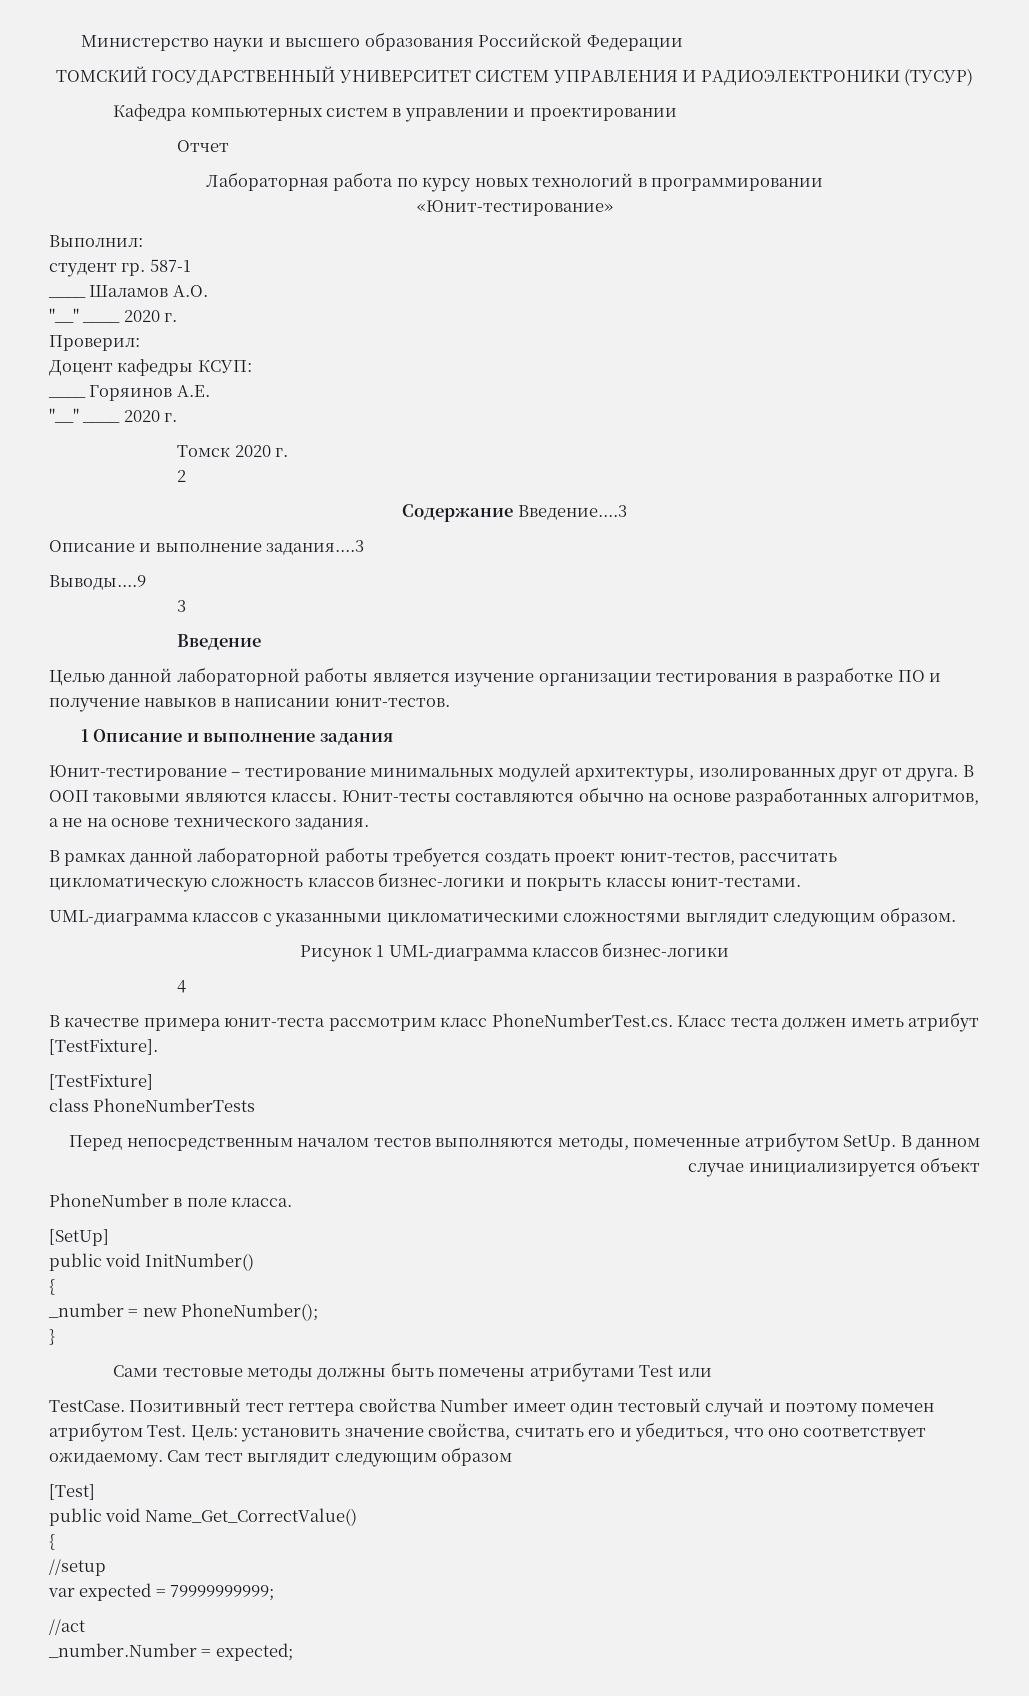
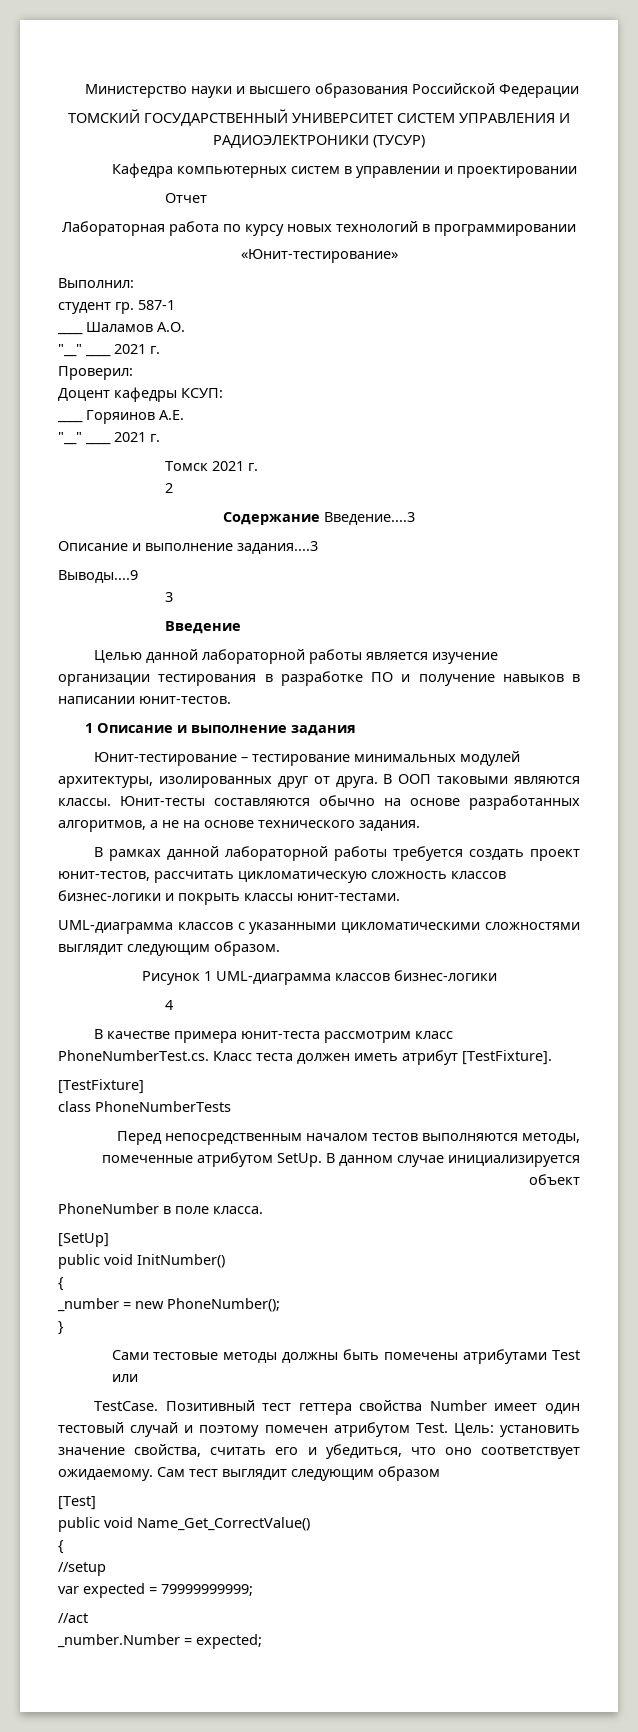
[123,310,160,322] 2020 -> [114,344,146,354] 2021
[123,410,160,422] 2020 -> [114,432,146,442] 2021
[234,445,271,457] 2020 -> [212,461,245,471] 2021

